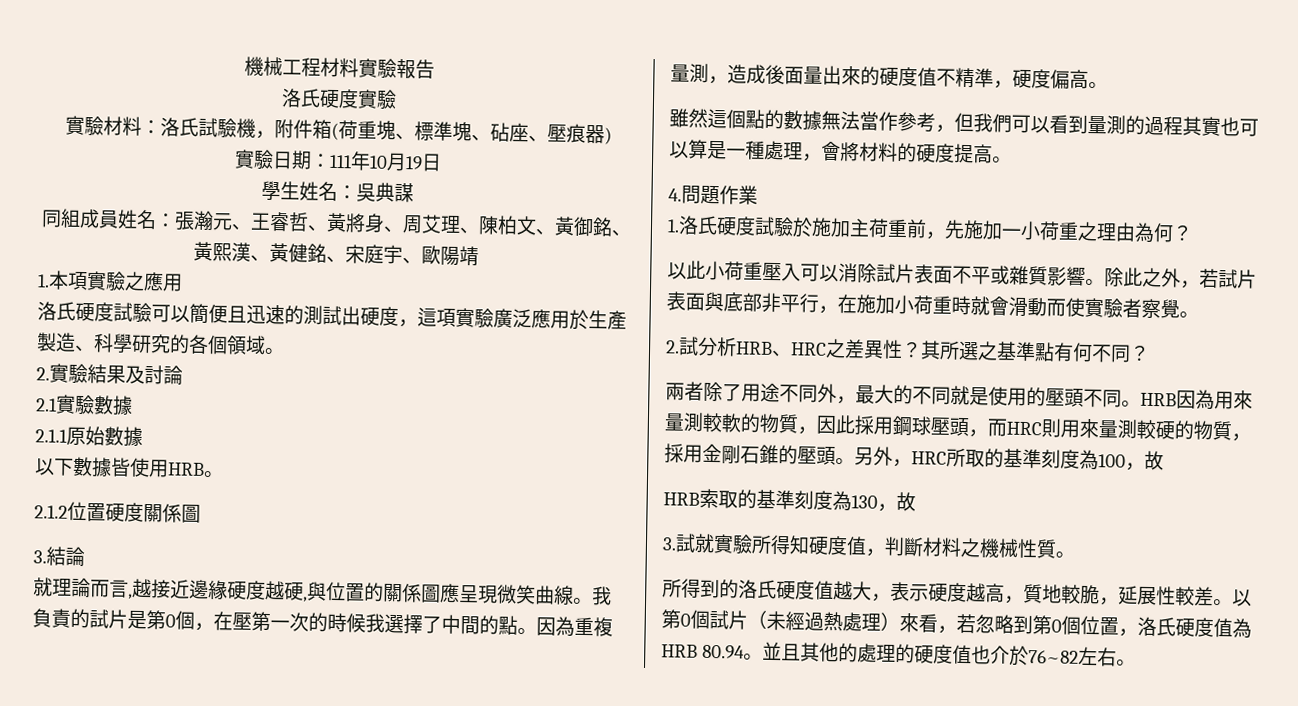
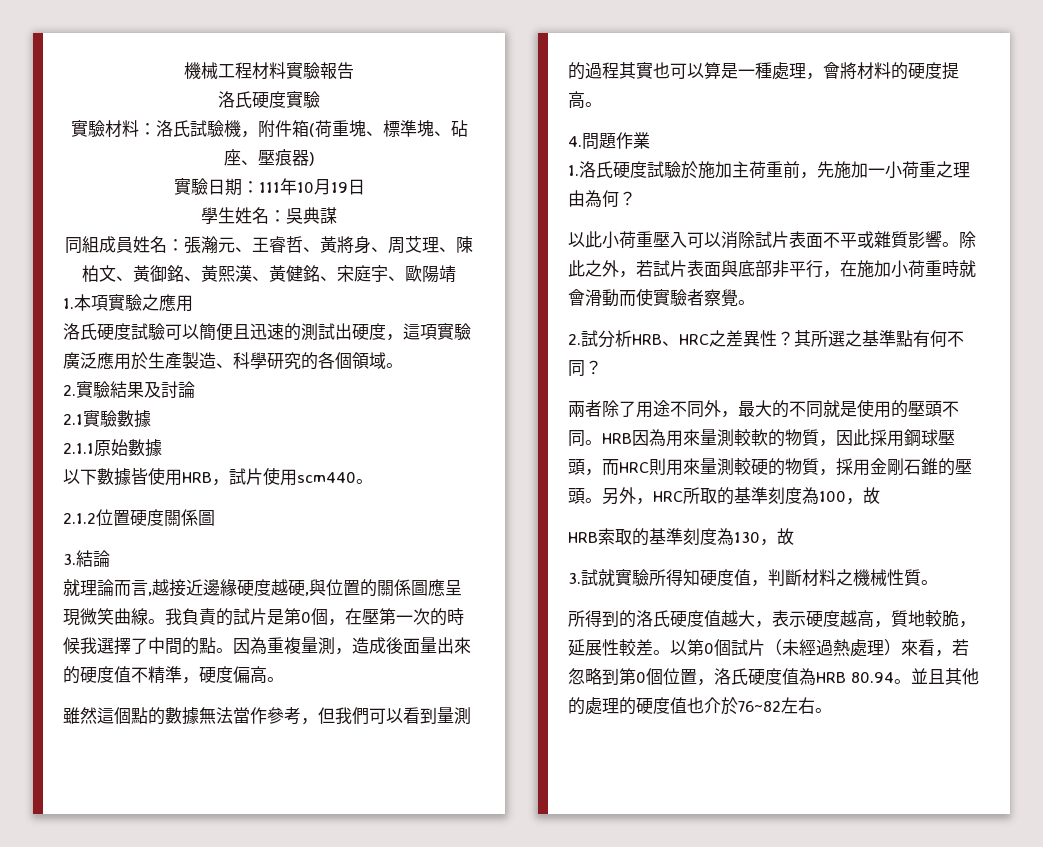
(205, 469) none -> [212,467,356,486] ，試片使用scm440

